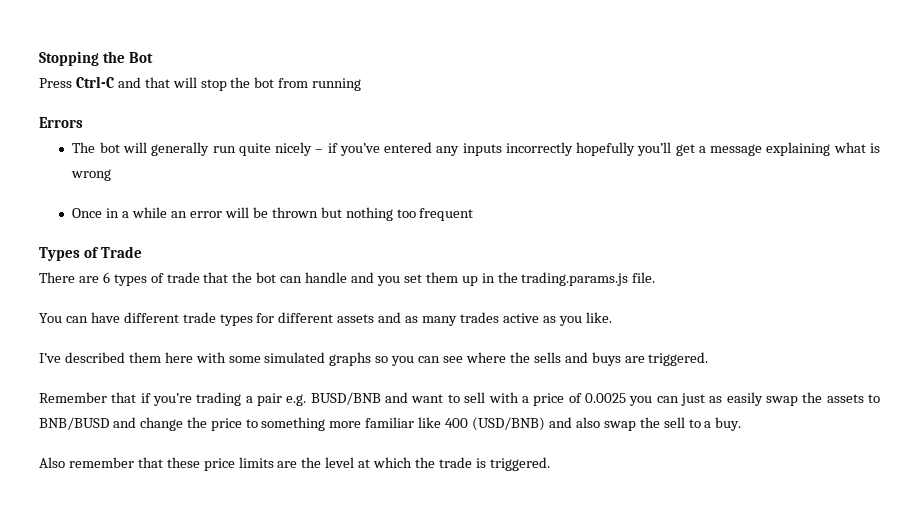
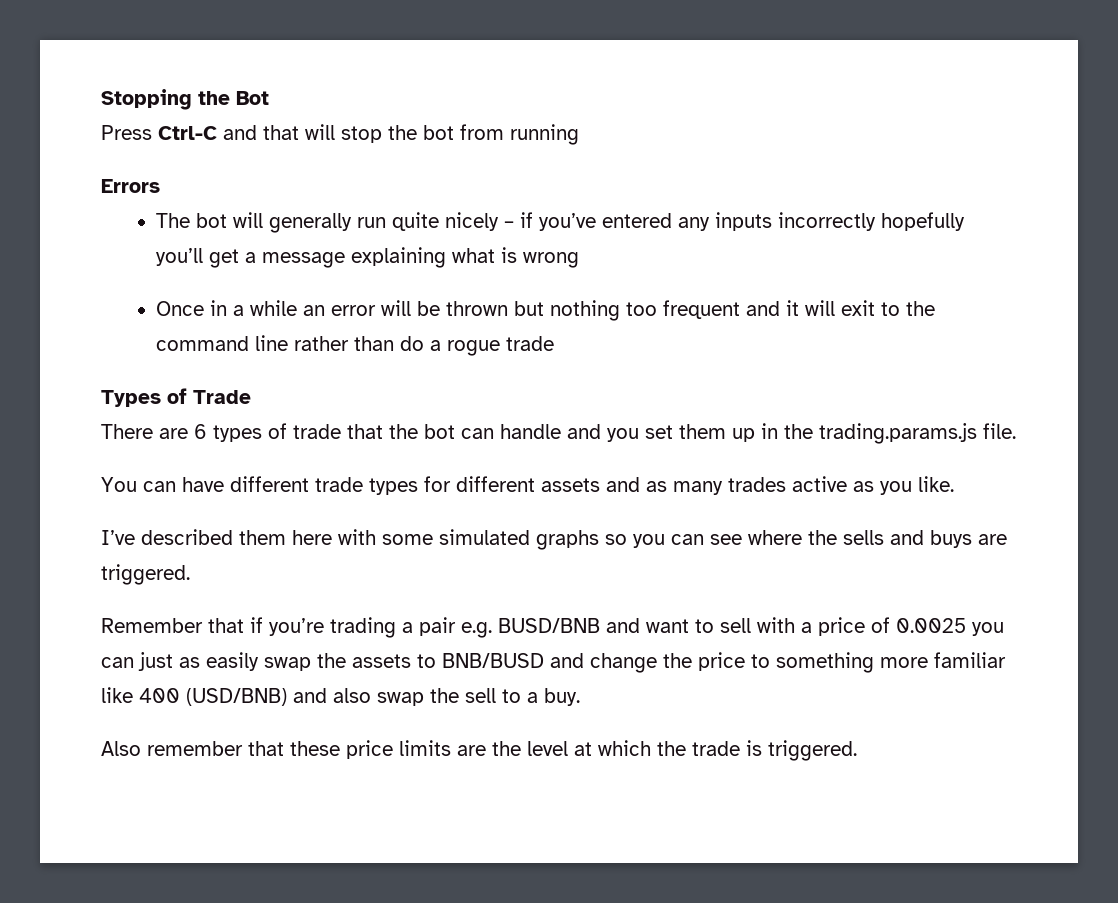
(474, 214) none -> [746,300,936,316] [156,335,555,356] and it will exit to the command line rather than do a rogue trade

